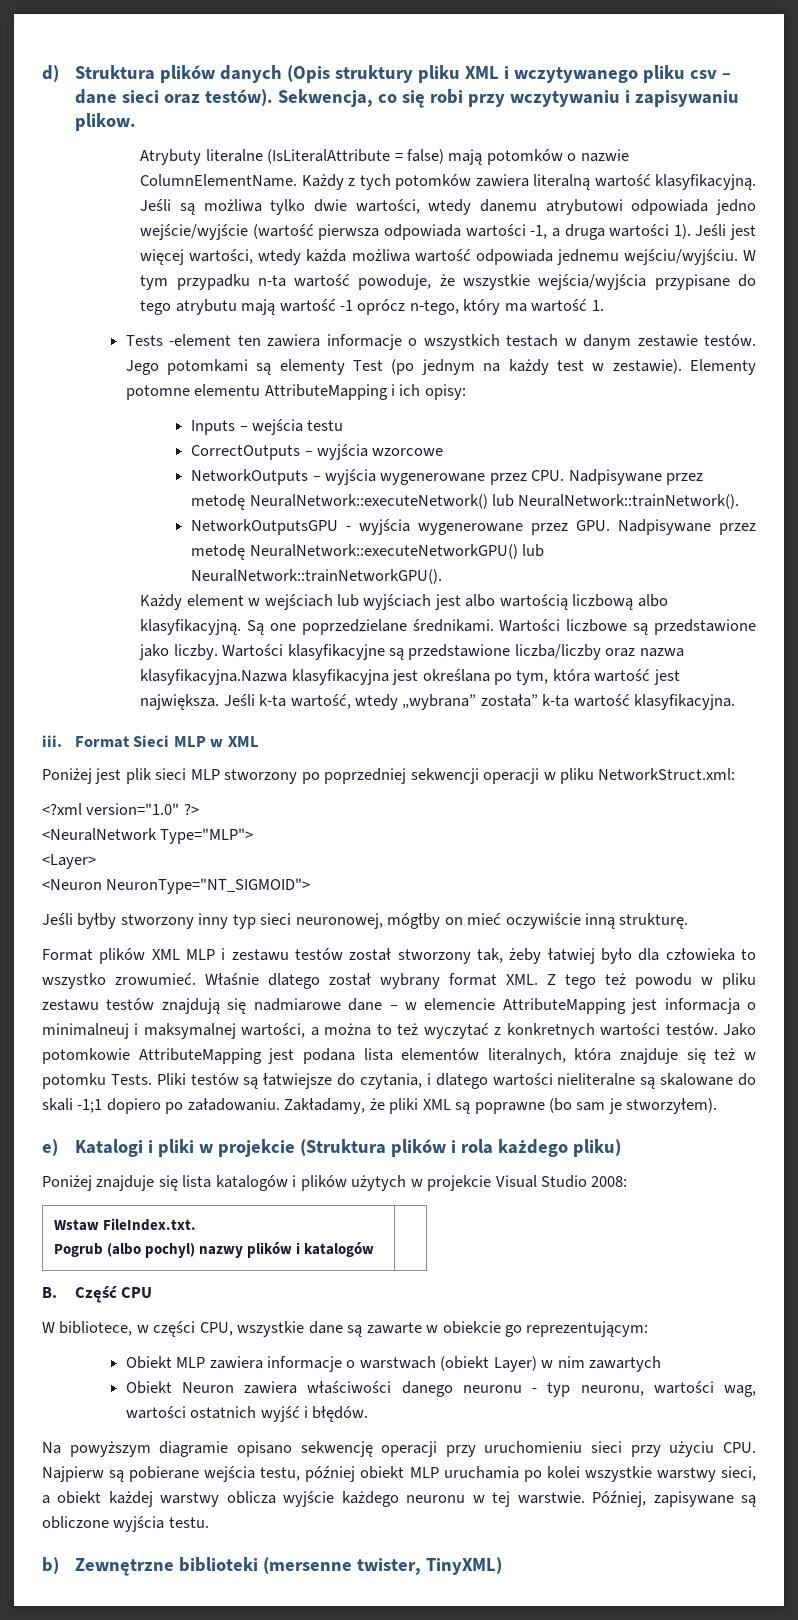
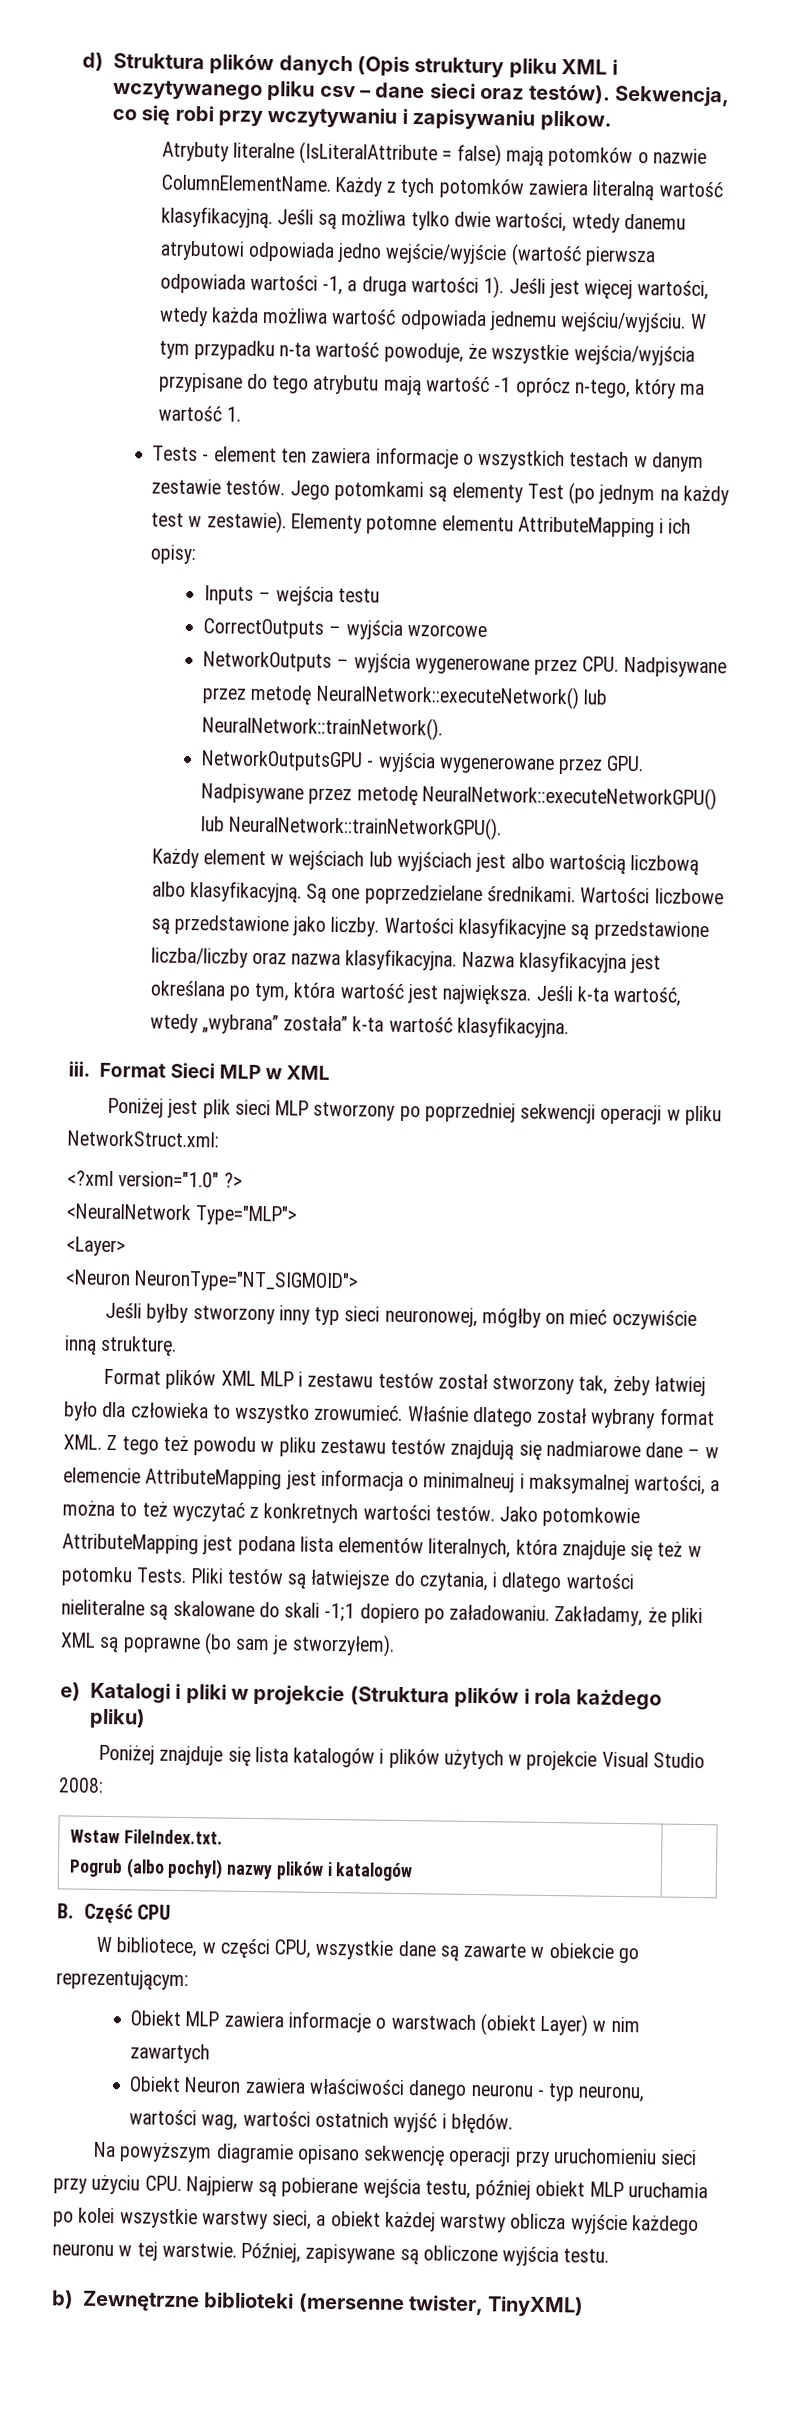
[169,334,232,346] -element -> [202,446,277,463] - element
[140,669,288,685] klasyfikacyjna.Nazwa -> [345,949,515,971] klasyfikacyjna. Nazwa

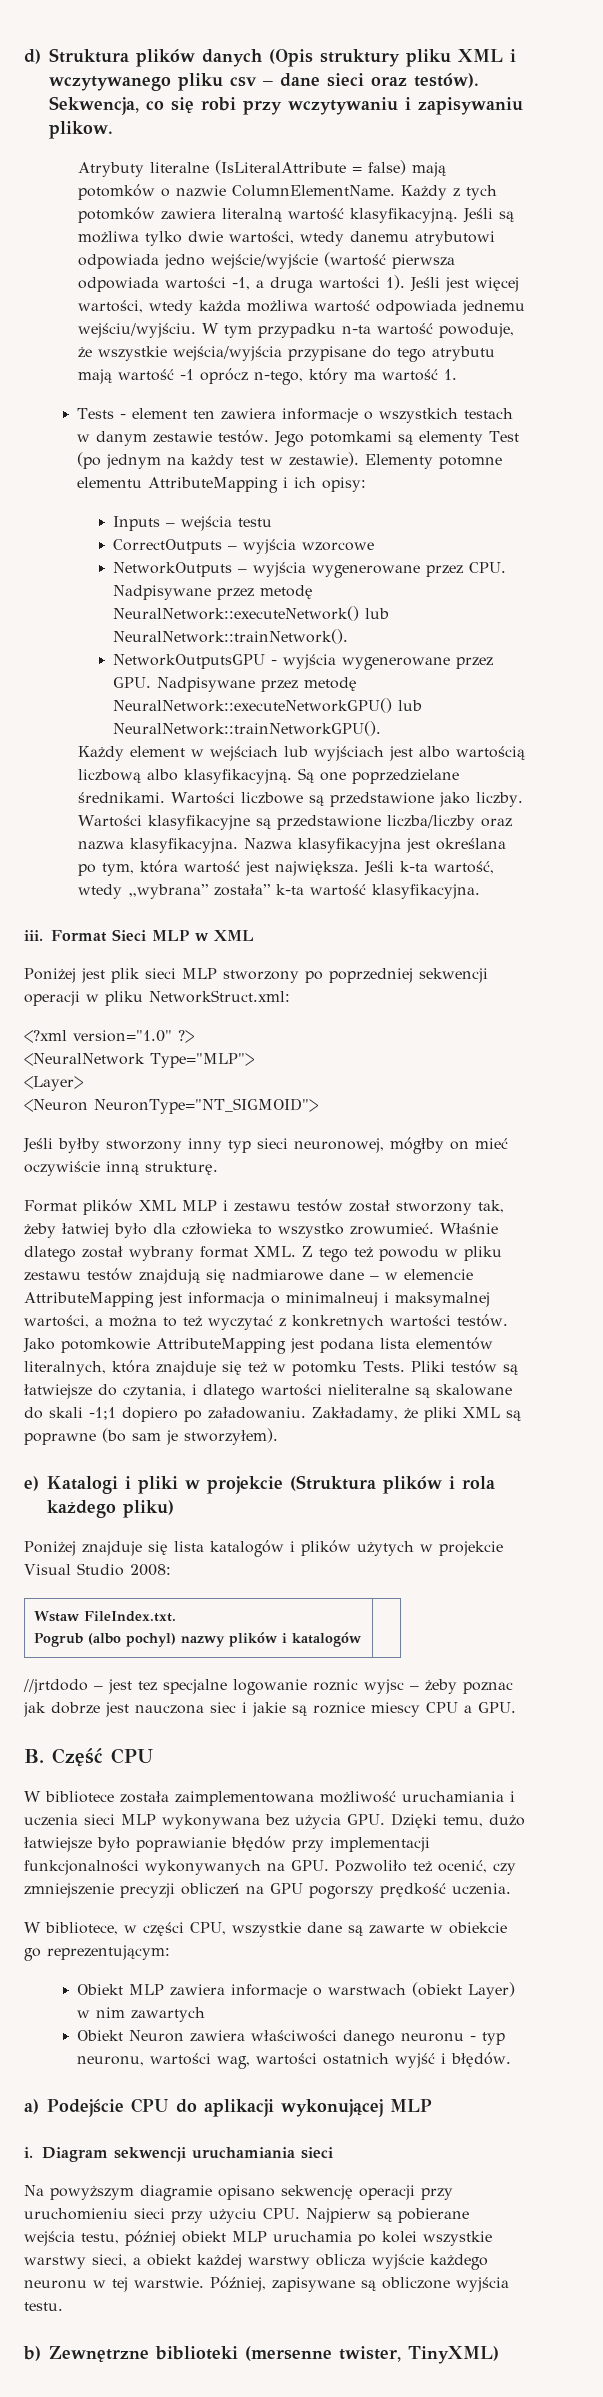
[57,1903,172,1924] B. Część CPU -> [23,1679,513,1695] [23,1702,516,1717] [24,1748,153,1767] [24,1791,515,1806] [24,1813,525,1829] [23,1836,430,1852] [24,1860,516,1875] [24,1883,511,1899] //jrtdodo – jest tez specjalne logowanie roznic wyjsc – żeby poznac jak dobrze jest nauczona siec i jakie są roznice miescy CPU a GPU. // B. Część CPU // W bibliotece została zaimplementowana możliwość uruchamiania i uczenia sieci MLP wykonywana bez użycia GPU. Dzięki temu, dużo łatwiejsze było poprawianie błędów przy implementacji funkcjonalności wykonywanych na GPU. Pozwoliło też ocenić, czy zmniejszenie precyzji obliczeń na GPU pogorszy prędkość uczenia.
(513, 2123) none -> [24,2098,432,2117] [24,2147,333,2162] // a) Podejście CPU do aplikacji wykonującej MLP // i. Diagram sekwencji uruchamiania sieci

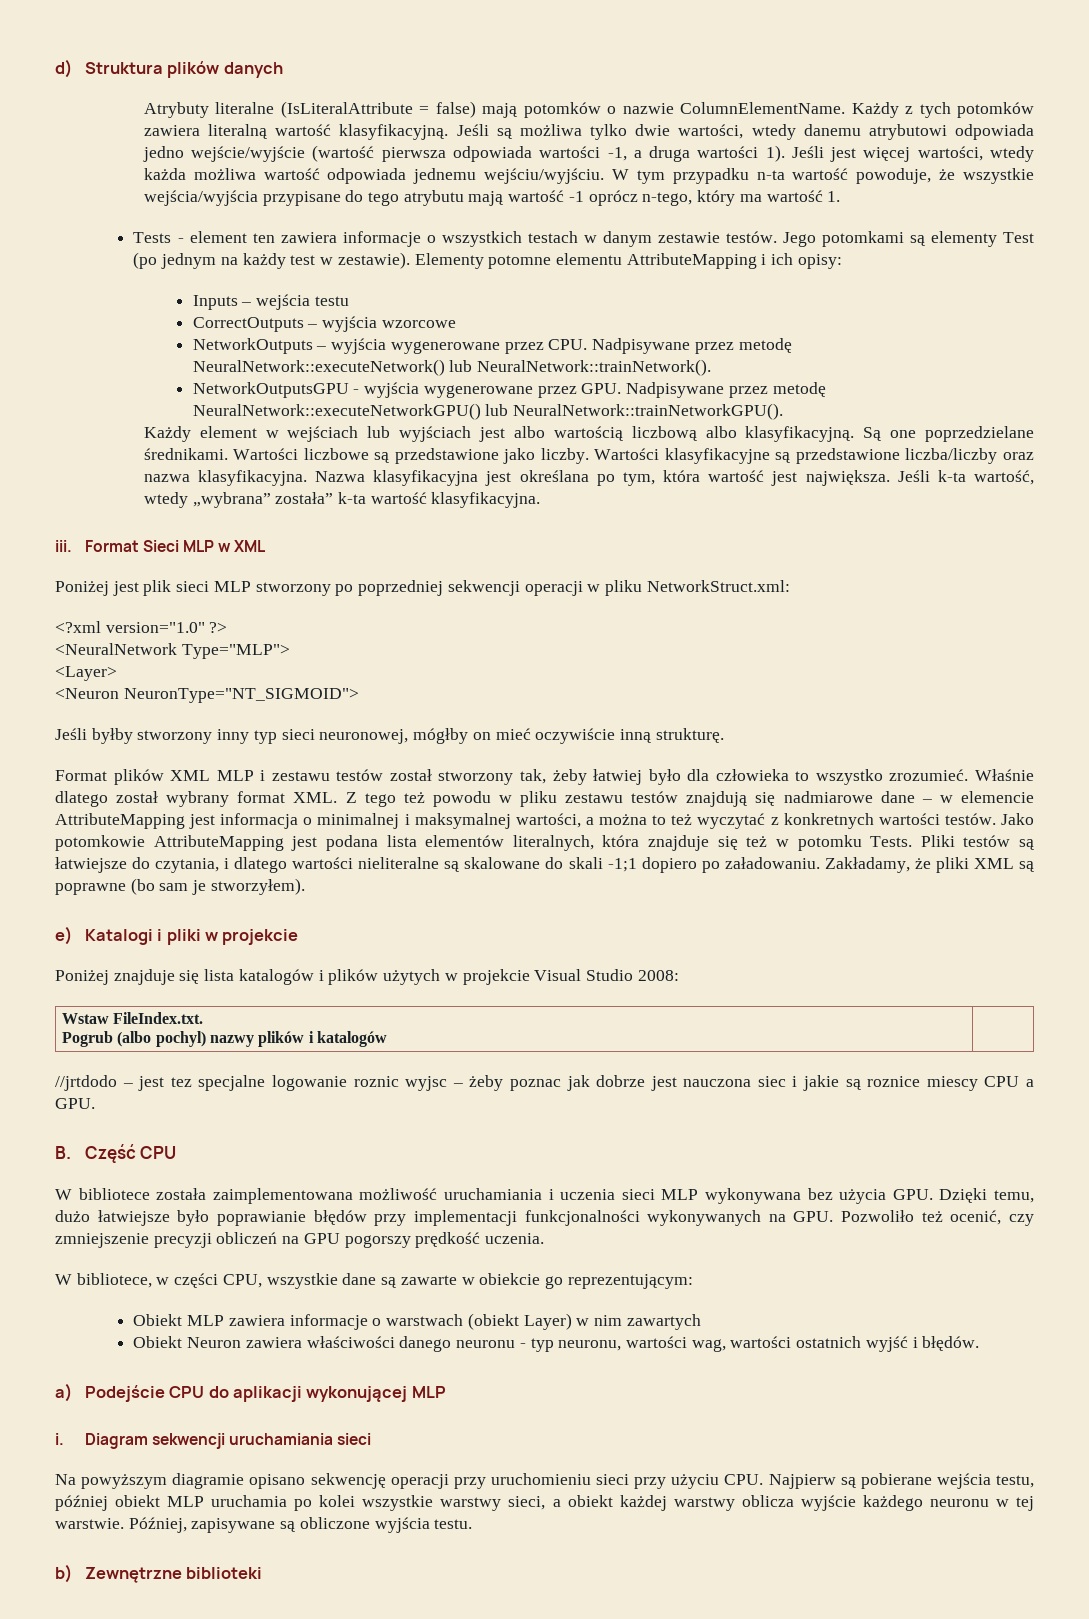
[269,49,516,67] [49,73,479,91] [49,96,523,115] [49,121,113,139] (Opis struktury pliku XML i wczytywanego pliku csv – dane sieci oraz testów). Sekwencja, co się robi przy wczytywaniu i zapisywaniu plikow. -> (283, 70) none
[350,1223,434,1235] zrowumieć. -> [889,769,969,781] zrozumieć.
[286,1292,378,1307] minimalneuj -> [317,813,400,829] minimalnej
[290,1475,495,1494] [47,1500,174,1518] (Struktura plików i rola każdego pliku) -> (299, 937) none
[245,2346,499,2364] (mersenne twister, TinyXML) -> (263, 1573) none

